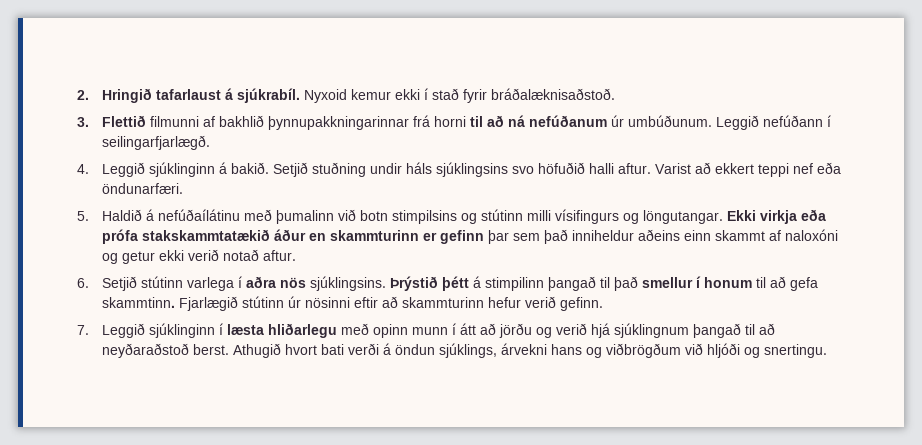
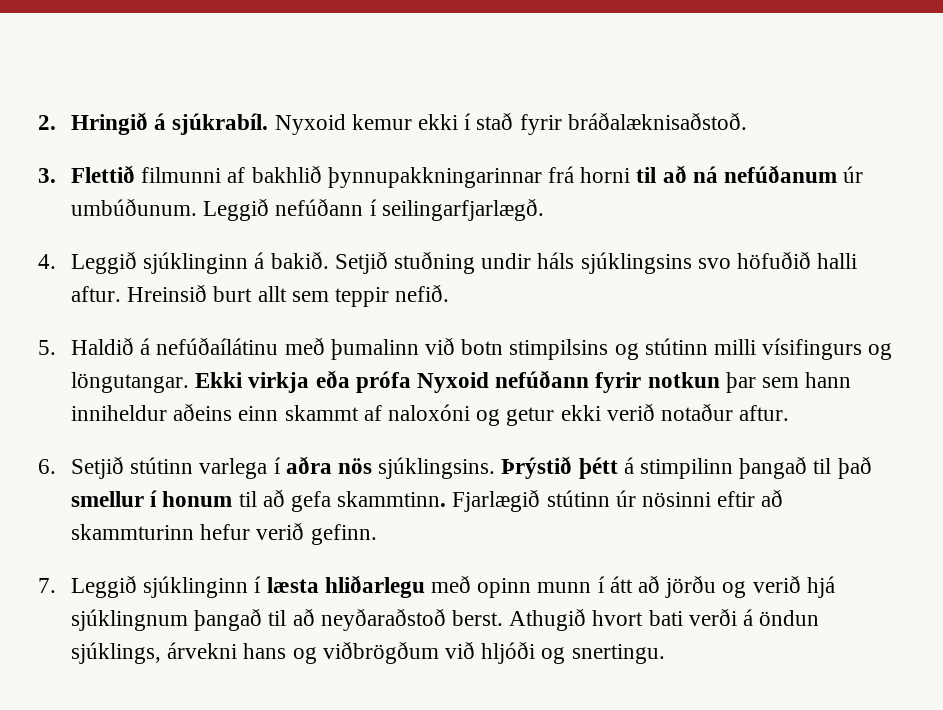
[156,89,222,100] tafarlaust -> (148, 123) none
[655,162,842,177] [102,183,184,194] Varist að ekkert teppi nef eða öndunarfæri. -> [127,284,450,307] Hreinsið burt allt sem teppir nefið.
[142,229,485,244] stakskammtatækið áður en skammturinn er gefinn -> [416,370,720,393] Nyxoid nefúðann fyrir notkun
[544,229,569,244] það -> [805,372,852,388] hann
[223,249,260,261] notað -> [661,403,734,421] notaður

